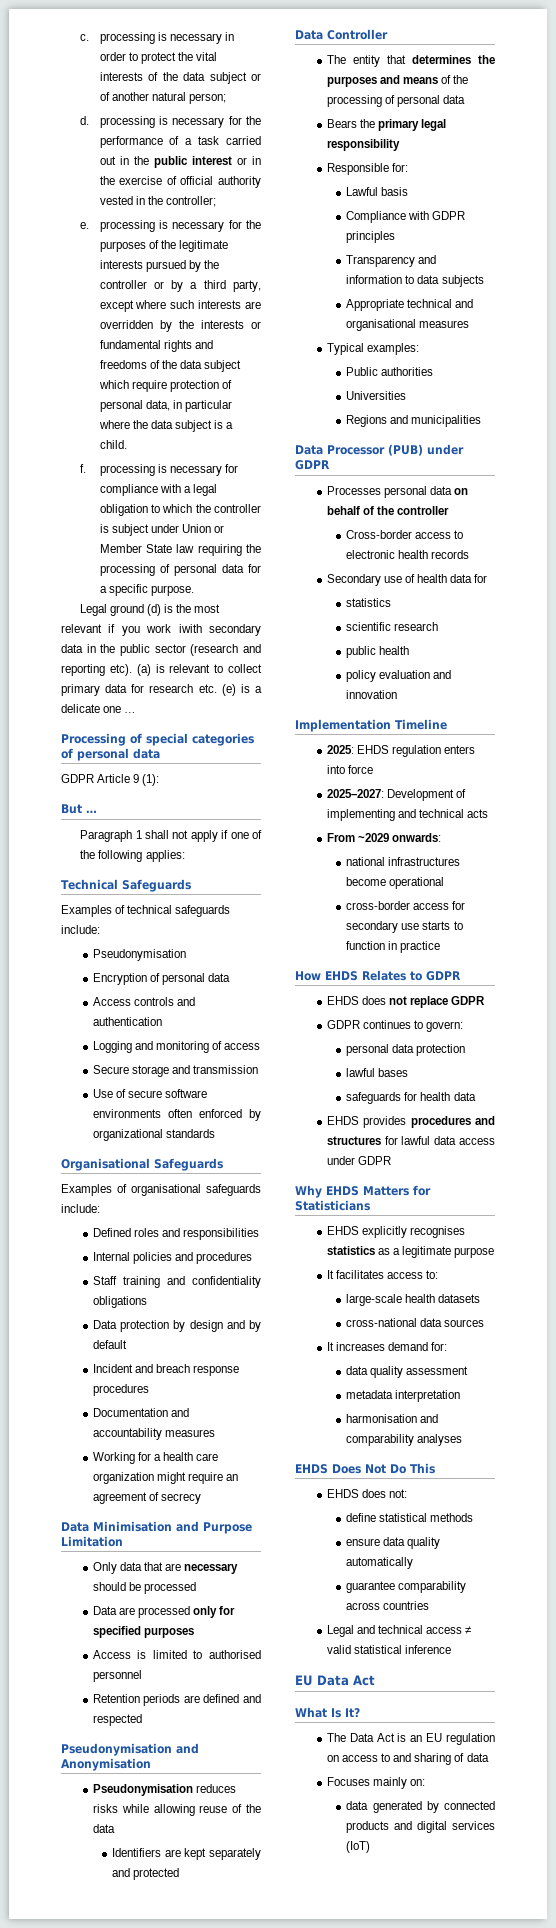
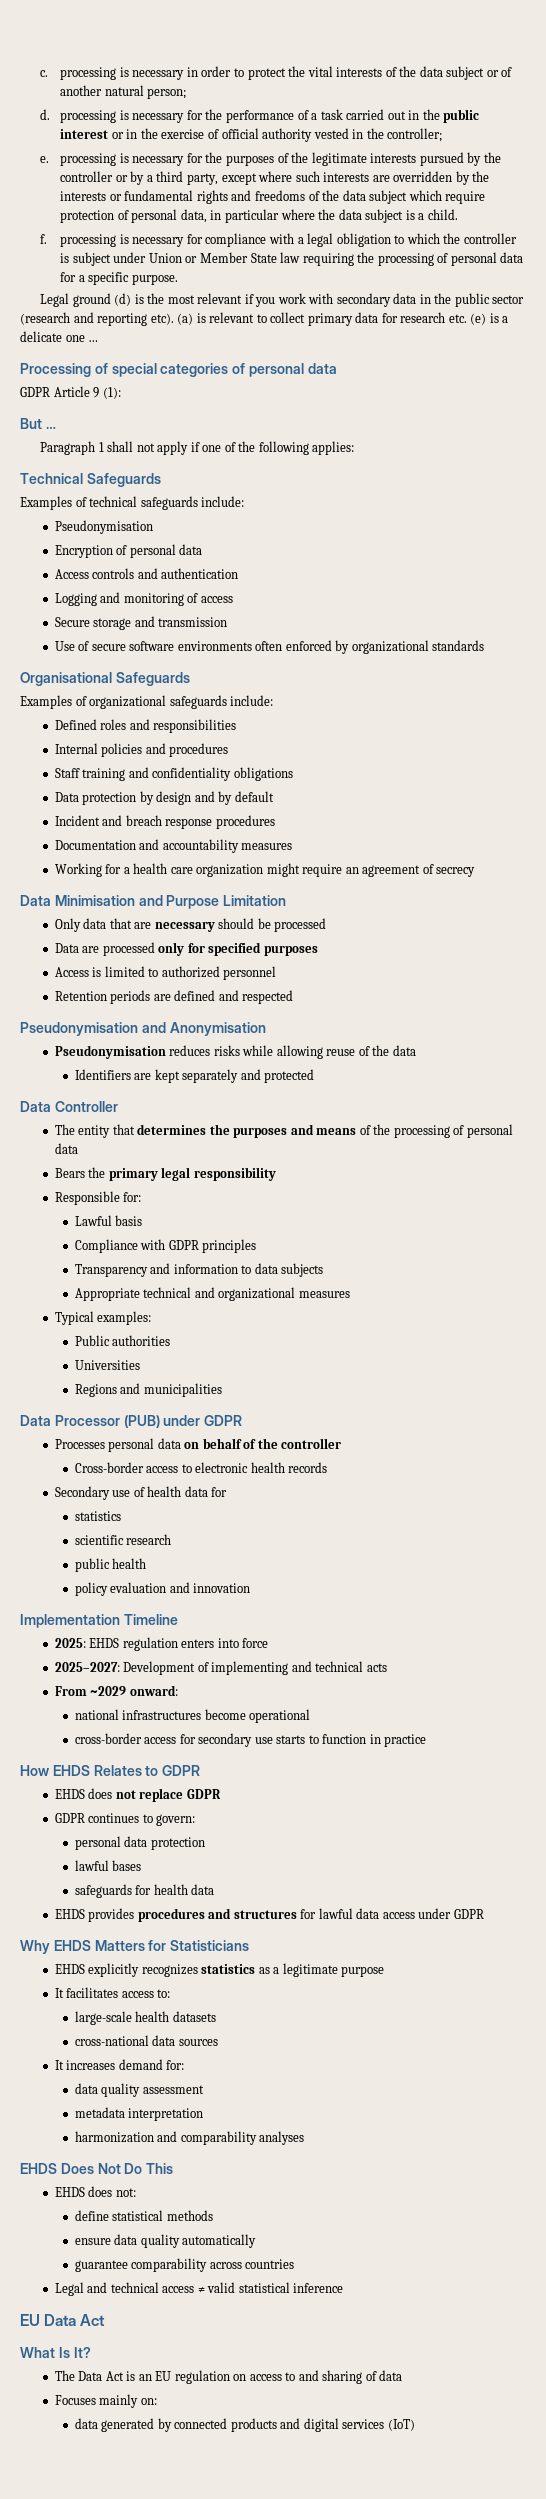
[178,624,202,633] iwith -> [308,293,334,304] with
[131,1184,201,1196] organisational -> [89,695,167,709] organizational
[208,1650,261,1659] authorised -> [161,966,220,978] authorized
[346,319,417,331] organisational -> [218,1287,296,1301] organizational
[392,833,442,842] onwards: -> [129,1685,178,1696] onward:
[410,1226,466,1238] recognises -> [141,1964,198,1977] recognizes
[346,1414,418,1423] harmonisation -> [74,2131,154,2143] harmonization

